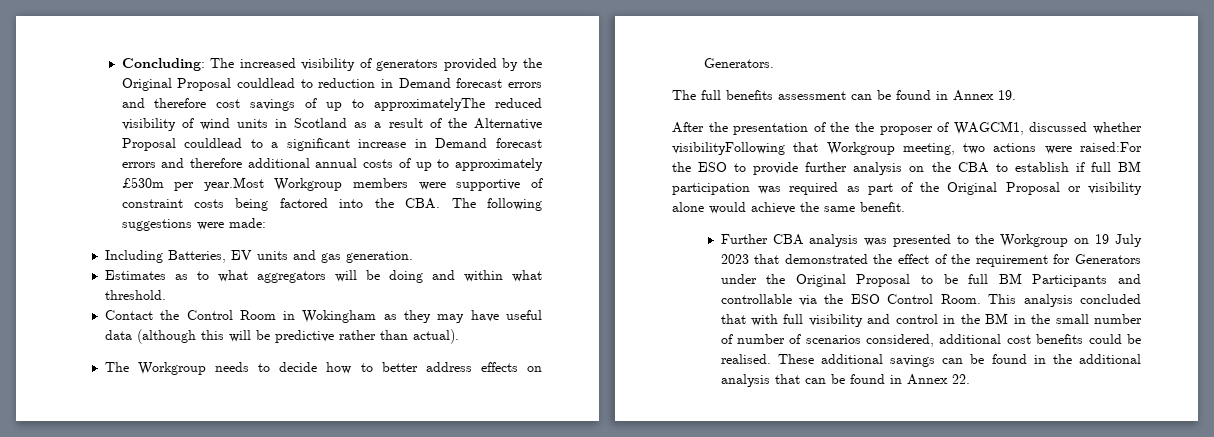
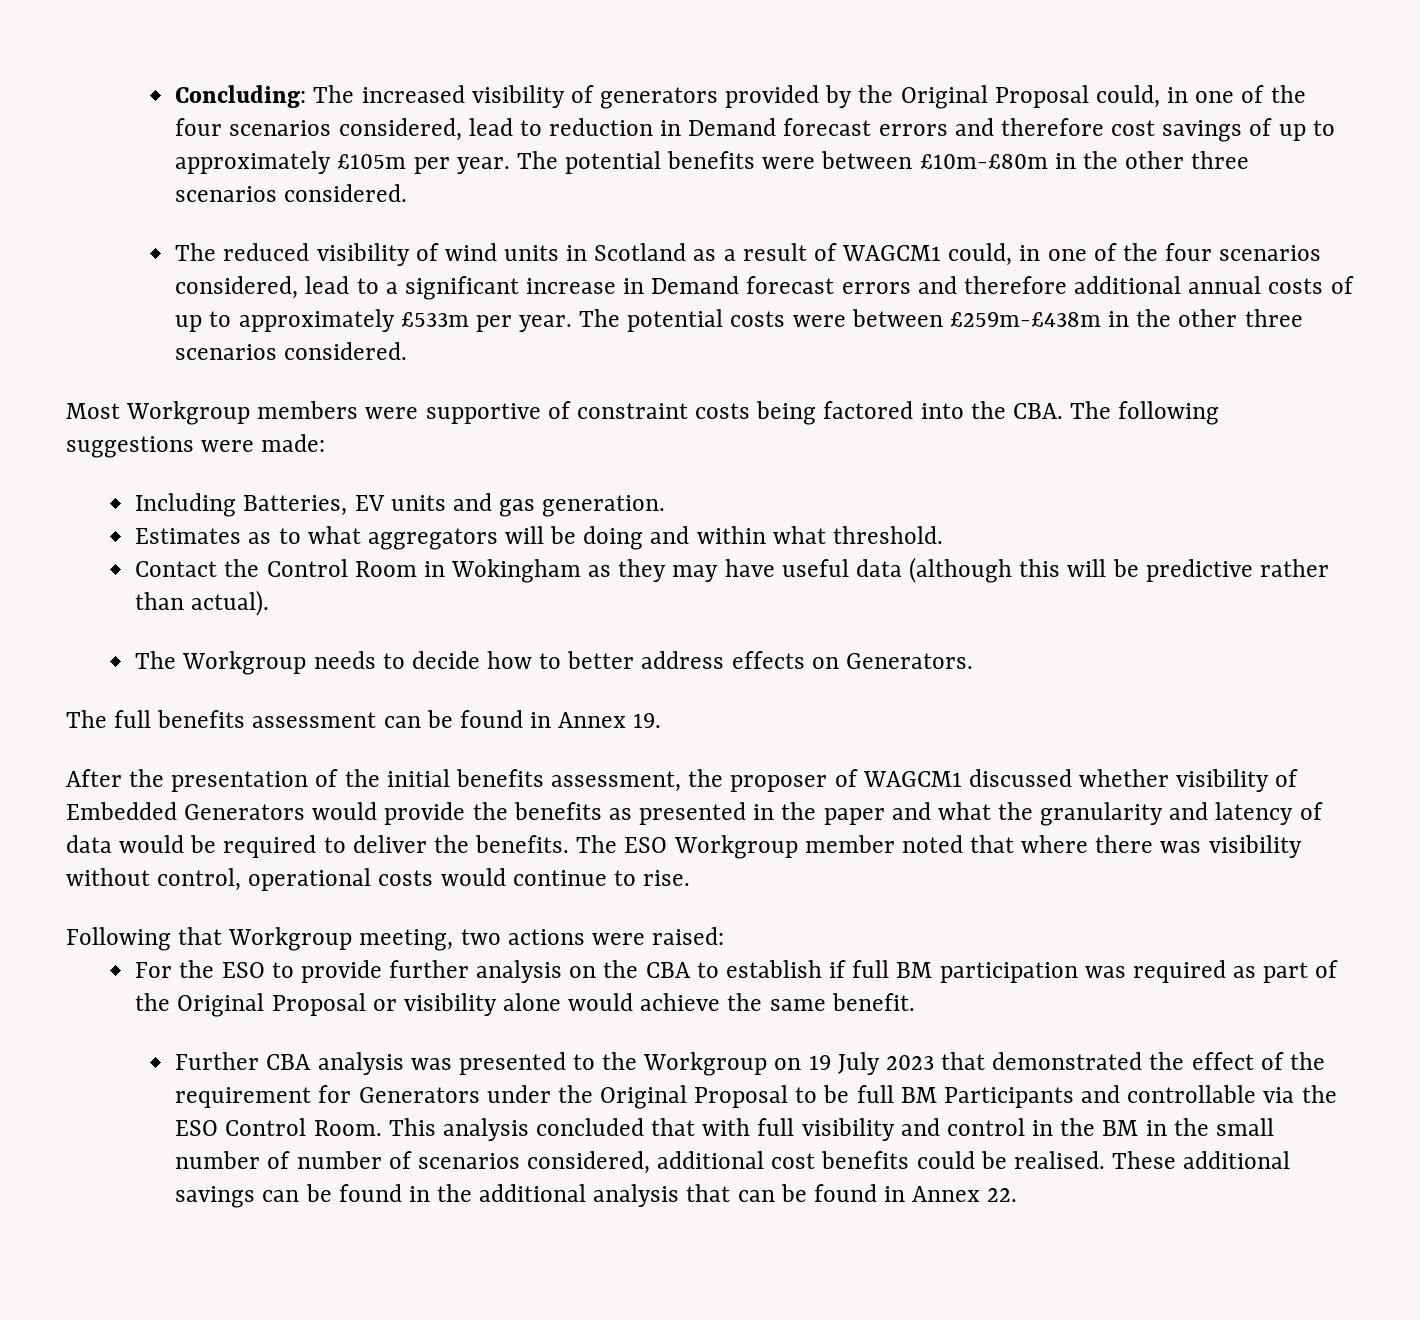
[236,78,295,88] couldlead -> [1095,85,1306,108] [175,118,513,141] could, in one of the four scenarios considered, lead
[374,98,486,111] approximatelyThe -> [175,151,1250,174] [175,184,408,202] [175,243,217,261] approximately £105m per year. The potential benefits were between £10m-£80m in the other three scenarios considered. // The
[447,118,543,130] [121,138,243,151] the Alternative Proposal couldlead -> [842,243,1322,266] [175,276,350,299] WAGCM1 could, in one of the four scenarios considered, lead
[121,177,264,191] £530m per year.Most -> [400,309,1303,332] [175,342,408,360] [66,403,120,419] £533m per year. The potential costs were between £259m-£438m in the other three scenarios considered. // Most
(850, 127) none -> [386,769,682,792] initial benefits assessment,
[953,121,1024,135] WAGCM1, -> [862,771,962,787] WAGCM1
[672,142,785,155] visibilityFollowing -> [1176,769,1299,792] [66,802,1323,826] [66,835,1302,859] [66,868,691,891] [66,927,171,951] visibility of Embedded Generators would provide the benefits as presented in the paper and what the granularity and latency of data would be required to deliver the benefits. The ESO Workgroup member noted that where there was visibility without control, operational costs would continue to rise. // Following
[1080,142,1142,152] raised:For -> [652,927,725,945] [135,962,173,978] raised: // For

